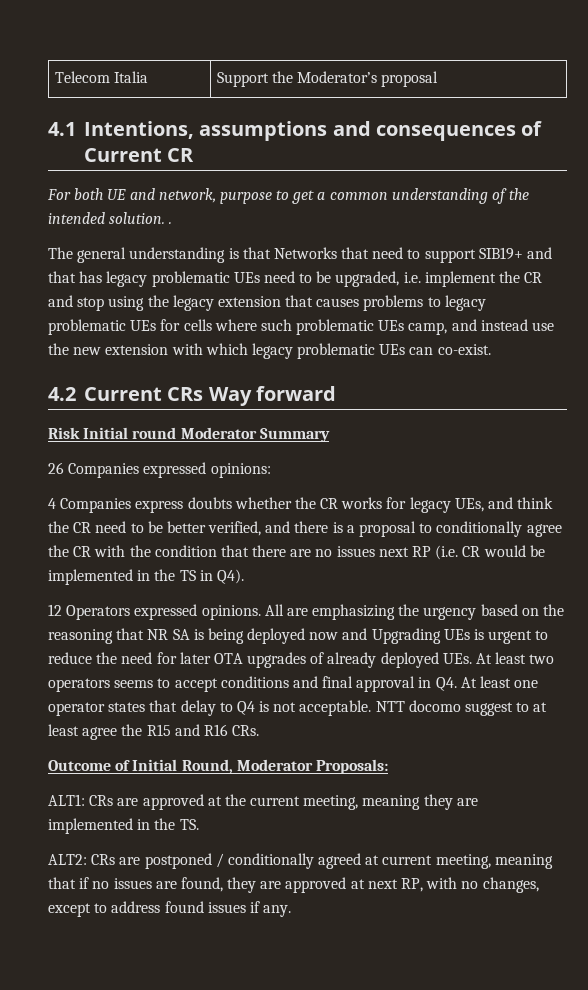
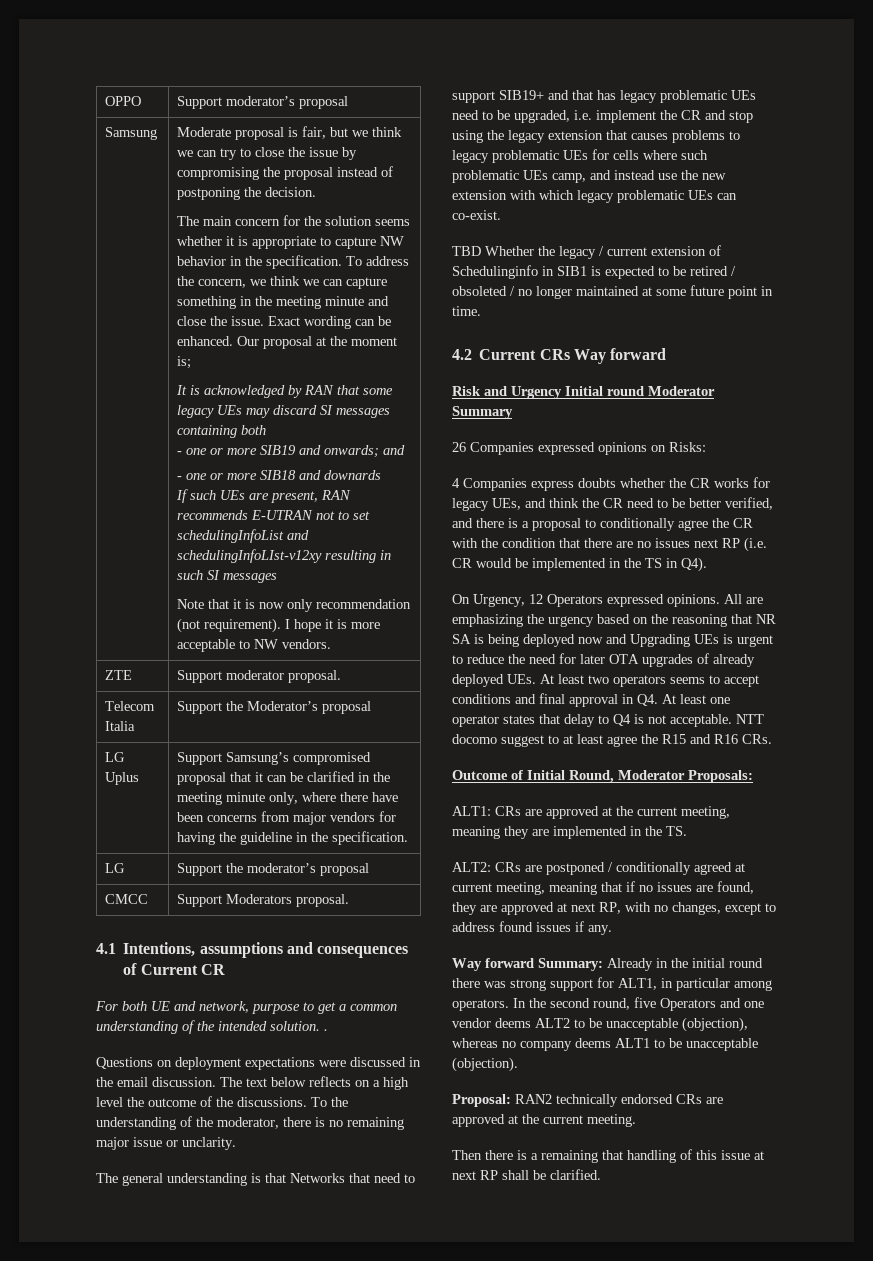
(54, 77) none -> [105,96,142,106] [177,96,349,109] [105,127,158,140] [177,126,403,140] [177,147,358,160] [177,166,394,180] [177,187,317,200] [177,215,411,226] [177,236,405,249] [177,255,410,269] [177,276,388,289] [177,296,390,309] [177,316,392,329] [177,336,398,349] [177,356,192,369] [176,385,394,398] [177,405,391,418] [177,425,267,438] [177,445,406,458] [177,470,382,480] [176,489,352,503] [177,510,371,520] [177,529,310,543] [177,549,392,563] [177,570,278,583] [177,599,412,612] [177,618,381,633] [177,639,332,652] [105,670,133,680] [177,670,342,683] OPPO | Support moderator’s proposal // Samsung | Moderate proposal is fair, but we think we can try to close the issue by compromising the proposal instead of postponing the decision. // The main concern for the solution seems whether it is appropriate to capture NW behavior in the specification. To address the concern, we think we can capture something in the meeting minute and close the issue. Exact wording can be enhanced. Our proposal at the moment is; // It is acknowledged by RAN that some legacy UEs may discard SI messages containing both // - one or more SIB19 and onwards; and // - one or more SIB18 and downards // If such UEs are present, RAN recommends E-UTRAN not to set schedulingInfoList and schedulingInfoLIst-v12xy resulting in such SI messages // Note that it is now only recommendation (not requirement). I hope it is more acceptable to NW vendors. // ZTE | Support moderator proposal. //
(439, 79) none -> [105,752,126,762] [105,772,140,785] [177,752,372,765] [177,771,391,785] [177,792,399,805] [177,811,397,825] [177,831,409,845] [105,863,126,873] [177,863,370,876] [105,894,149,904] [177,894,350,907] // LG Uplus | Support Samsung’s compromised proposal that it can be clarified in the meeting minute only, where there have been concerns from major vendors for having the guideline in the specification. // LG | Support the moderator’s proposal // CMCC | Support Moderators proposal.
(173, 223) none -> [96,1057,421,1070] [96,1076,409,1090] [96,1096,348,1107] [96,1116,404,1130] [96,1137,236,1150] // Questions on deployment expectations were discussed in the email discussion. The text below reflects on a high level the outcome of the discussions. To the understanding of the moderator, there is no remaining major issue or unclarity.
(491, 349) none -> [452,245,721,259] [452,265,736,279] [452,285,773,299] [452,306,481,316] // TBD Whether the legacy / current extension of Schedulinginfo in SIB1 is expected to be retired / obsoleted / no longer maintained at some future point in time.
(80, 433) none -> [484,386,562,399] and Urgency
[210,463,271,478] opinions: -> [598,442,706,455] opinions on Risks:
(244, 576) none -> [452,594,525,607] On Urgency,
(292, 911) none -> [452,958,763,971] [452,977,772,991] [452,997,764,1011] [452,1017,748,1032] [452,1038,758,1051] [452,1057,518,1072] [452,1094,723,1107] [452,1114,636,1127] [452,1149,764,1163] [452,1169,601,1180] // Way forward Summary: Already in the initial round there was strong support for ALT1, in particular among operators. In the second round, five Operators and one vendor deems ALT2 to be unacceptable (objection), whereas no company deems ALT1 to be unacceptable (objection). // Proposal: RAN2 technically endorsed CRs are approved at the current meeting. // Then there is a remaining that handling of this issue at next RP shall be clarified.

